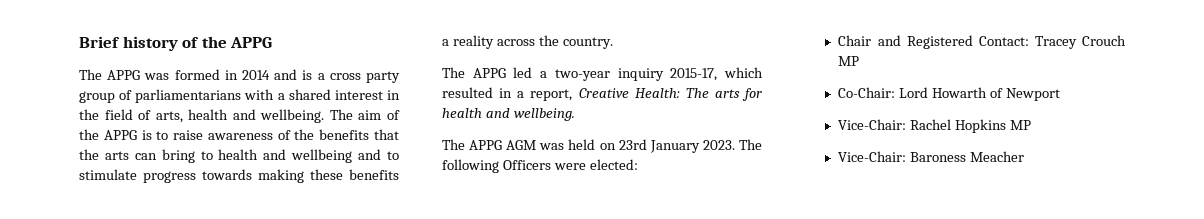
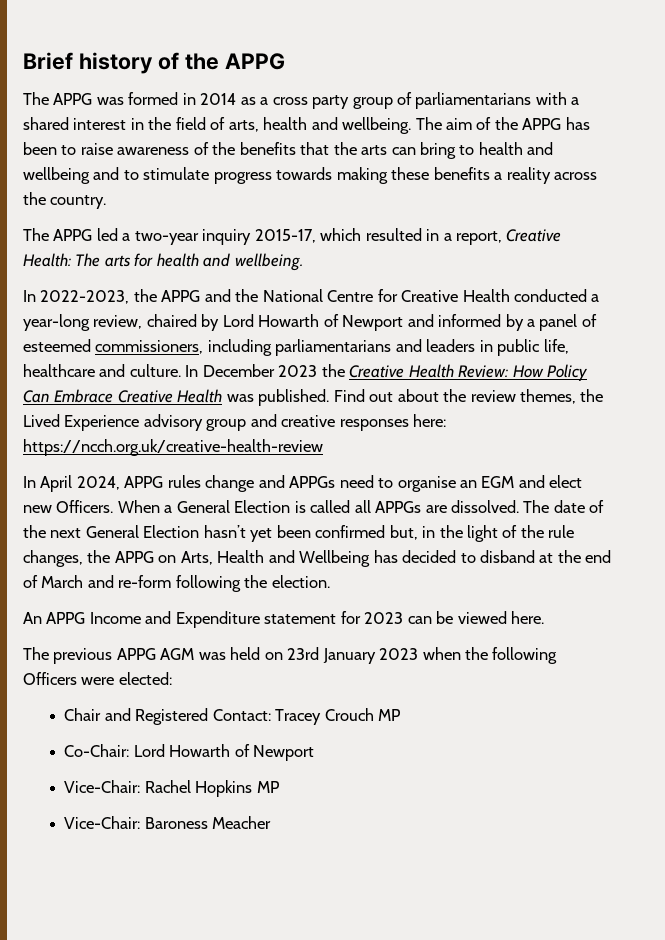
[274,69,313,80] and is -> [240,97,256,105] as
[141,130,152,140] is -> [565,117,590,130] [23,142,57,155] has been
[442,139,465,150] The -> [23,289,600,304] [23,314,597,331] [23,339,569,356] [23,364,589,381] [23,389,604,406] [23,414,447,431] [23,439,323,456] [23,475,583,492] [23,500,605,513] [23,525,575,542] [23,550,612,567] [23,575,330,592] [23,611,545,628] [23,647,113,664] In 2022-2023, the APPG and the National Centre for Creative Health conducted a year-long review, chaired by Lord Howarth of Newport and informed by a panel of esteemed commissioners, including parliamentarians and leaders in public life, healthcare and culture. In December 2023 the Creative Health Review: How Policy Can Embrace Creative Health was published. Find out about the review themes, the Lived Experience advisory group and creative responses here: https://ncch.org.uk/creative-health-review // In April 2024, APPG rules change and APPGs need to organise an EGM and elect new Officers. When a General Election is called all APPGs are dissolved. The date of the next General Election hasn’t yet been confirmed but, in the light of the rule changes, the APPG on Arts, Health and Wellbeing has decided to disband at the end of March and re-form following the election. // An APPG Income and Expenditure statement for 2023 can be viewed here. // The previous
[702,139,762,150] 2023. The -> [379,647,489,660] 2023 when the

